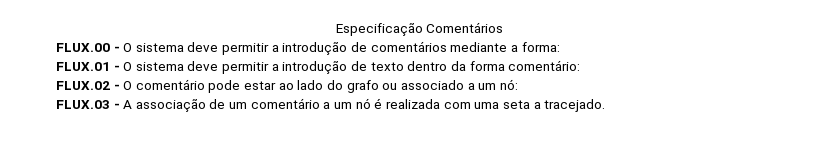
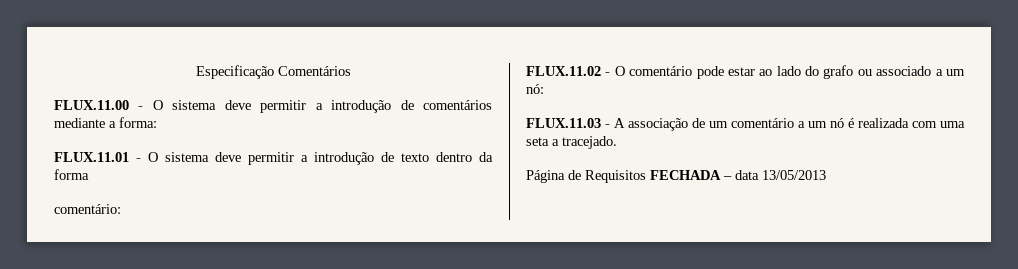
[55,43,110,52] FLUX.00 -> [54,100,129,110] FLUX.11.00
[55,62,110,71] FLUX.01 -> [54,152,129,162] FLUX.11.01
(505, 66) none -> (89, 174) //
[55,81,110,90] FLUX.02 -> [526,66,601,76] FLUX.11.02
[55,100,110,109] FLUX.03 -> [526,118,601,128] FLUX.11.03
(606, 105) none -> [526,170,826,183] // Página de Requisitos FECHADA – data 13/05/2013

